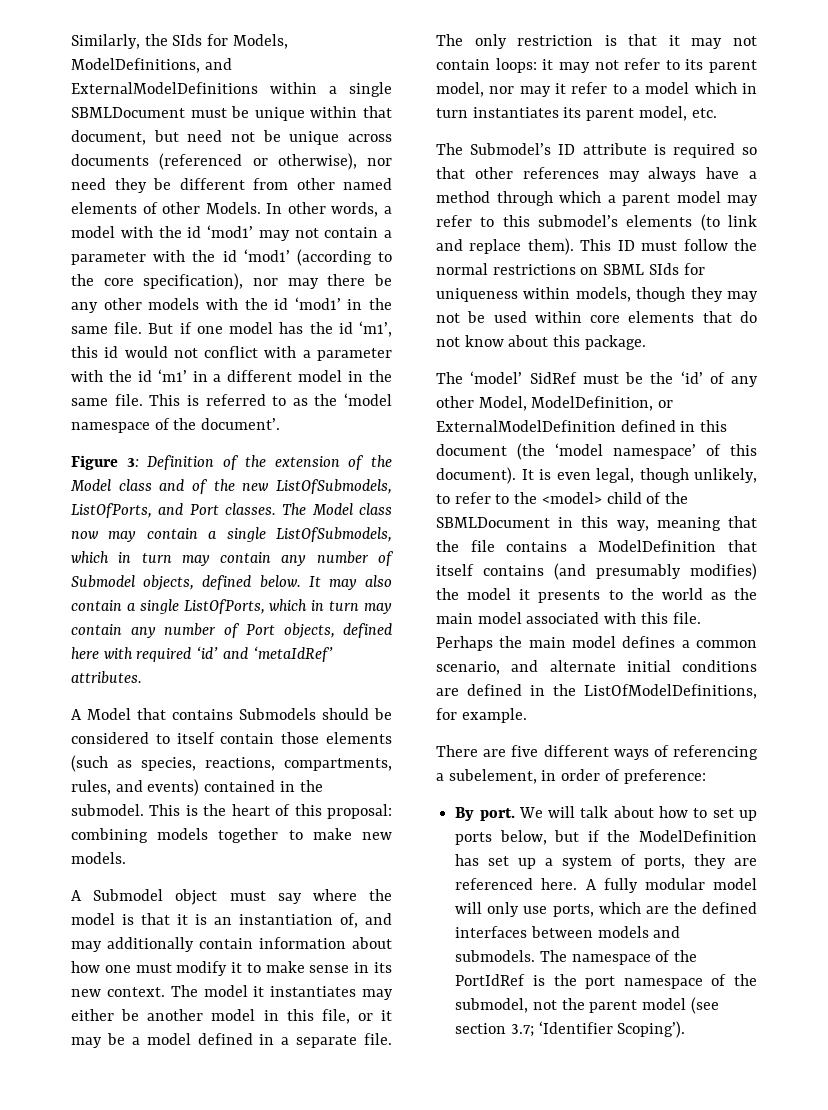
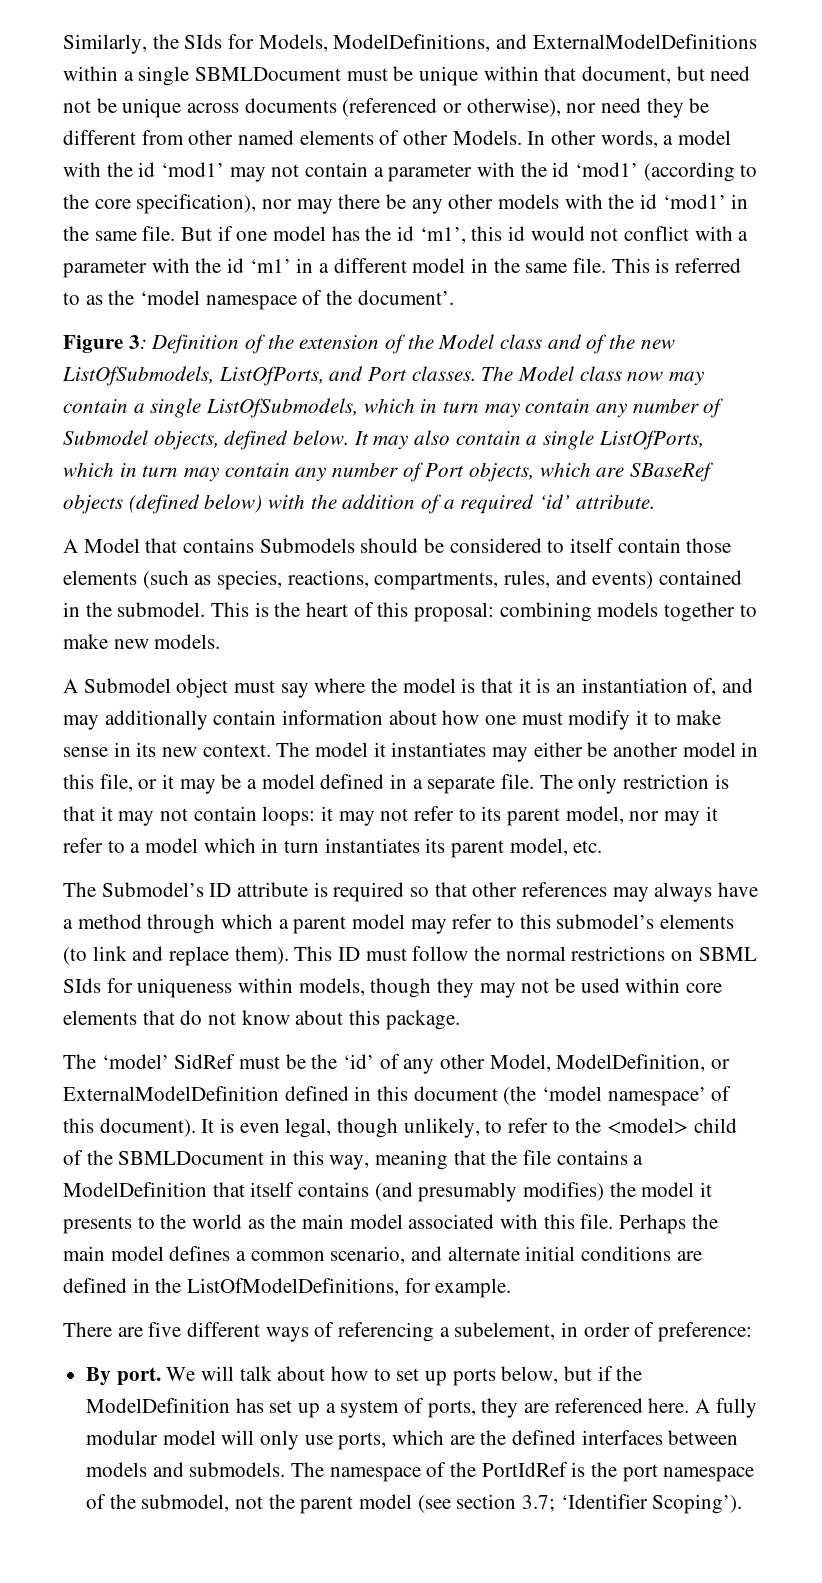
[343,623,393,638] [71,646,333,662] [71,671,142,684] defined here with required ‘id’ and ‘metaIdRef’ attributes. -> [539,462,714,482] [63,494,655,514] which are SBaseRef objects (defined below) with the addition of a required ‘id’ attribute.

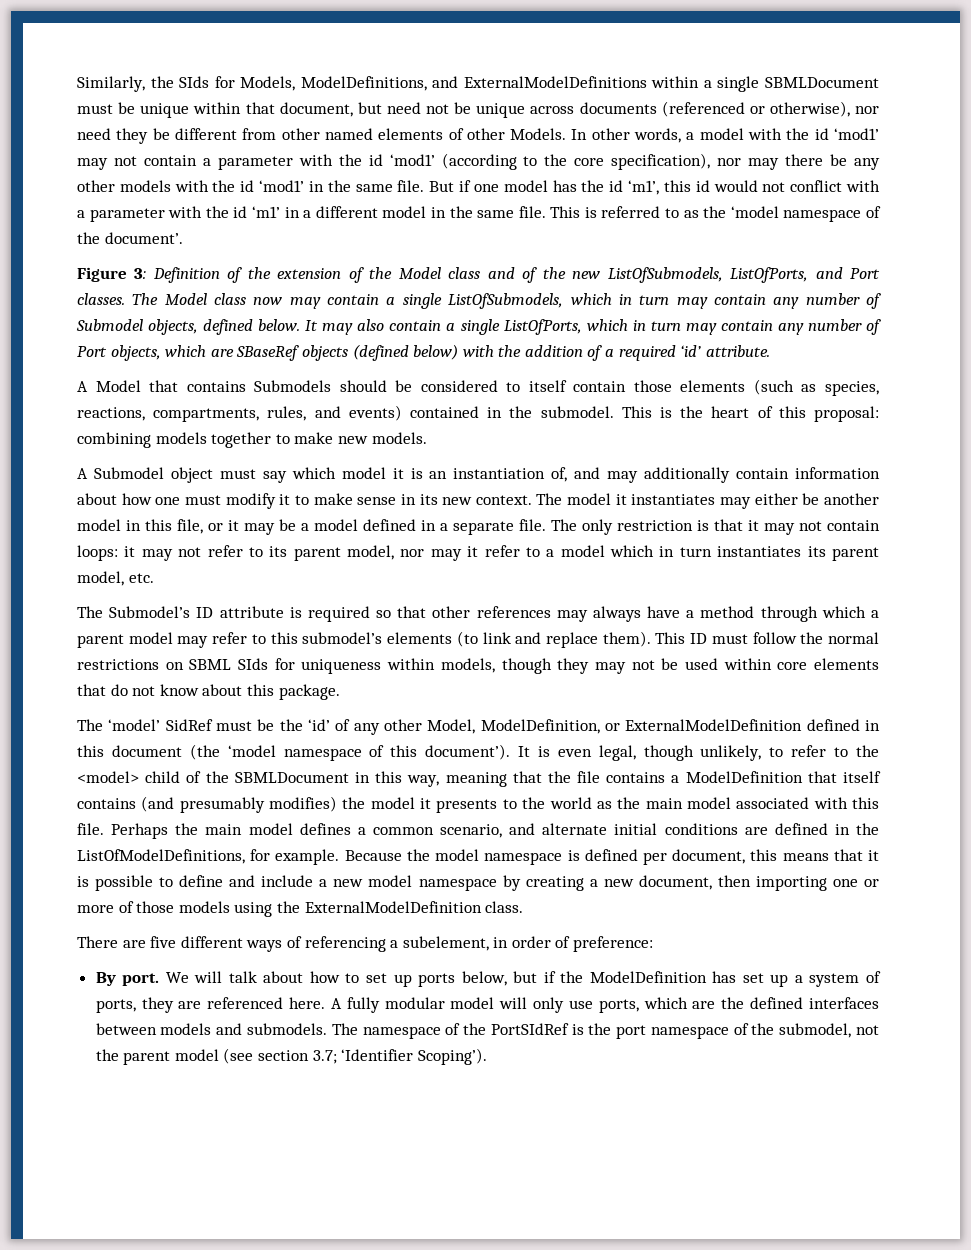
[314,678,514,693] where the model is that -> [291,467,386,479] which model
[607,1086,732,1106] [63,1118,196,1137] namespace’ of this document). -> [283,744,511,761] namespace of this document’).
(512, 1288) none -> [344,849,879,865] [77,875,879,891] [77,901,524,917] Because the model namespace is defined per document, this means that it is possible to define and include a new model namespace by creating a new document, then importing one or more of those models using the ExternalModelDefinition class.
[481,1462,568,1477] PortIdRef -> [490,1023,569,1035] PortSIdRef

